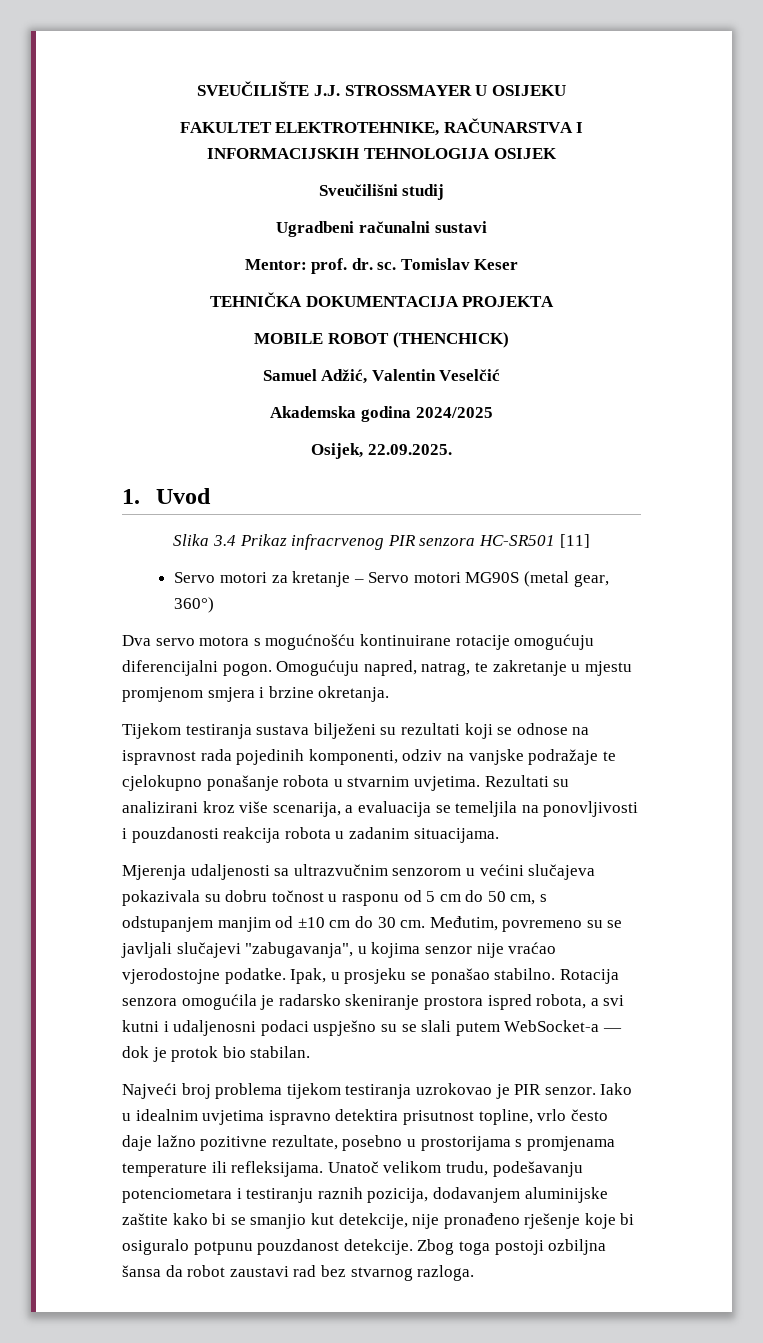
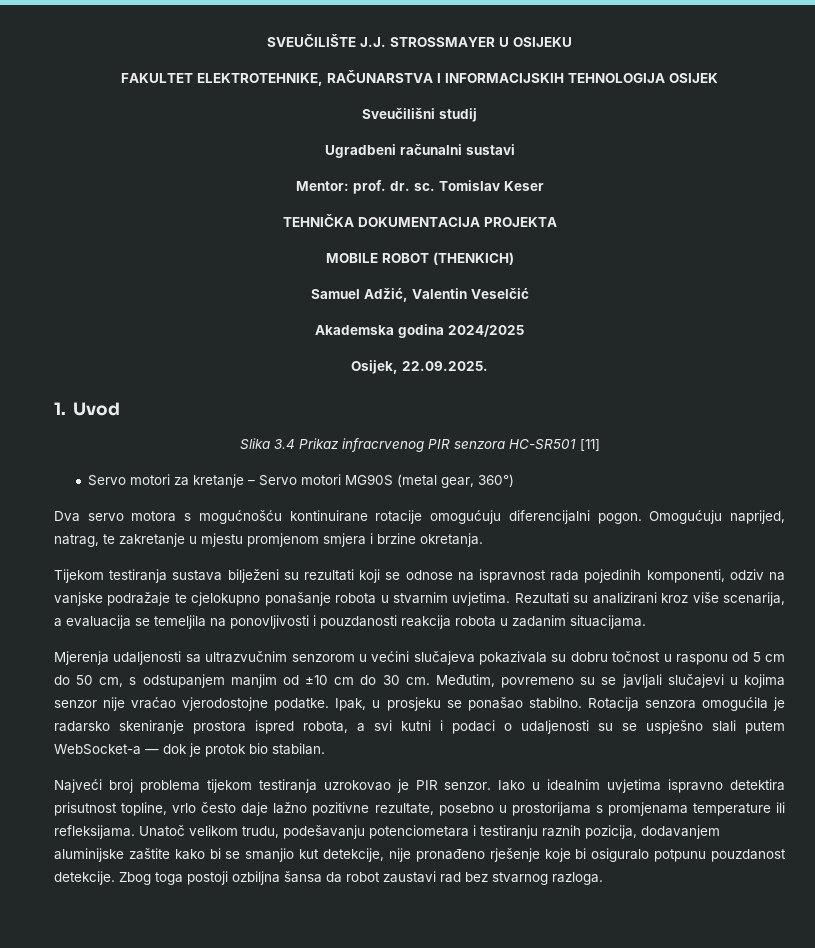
[392,332,509,348] (THENCHICK) -> [432,252,514,265] (THENKICH)
[363,660,417,676] napred, -> [730,510,786,524] naprijed,
[245,942,354,958] "zabugavanja", -> (724, 681) none
[173,1020,417,1036] udaljenosni podaci uspješno su se -> [452,720,703,734] podaci o udaljenosti su se uspješno

